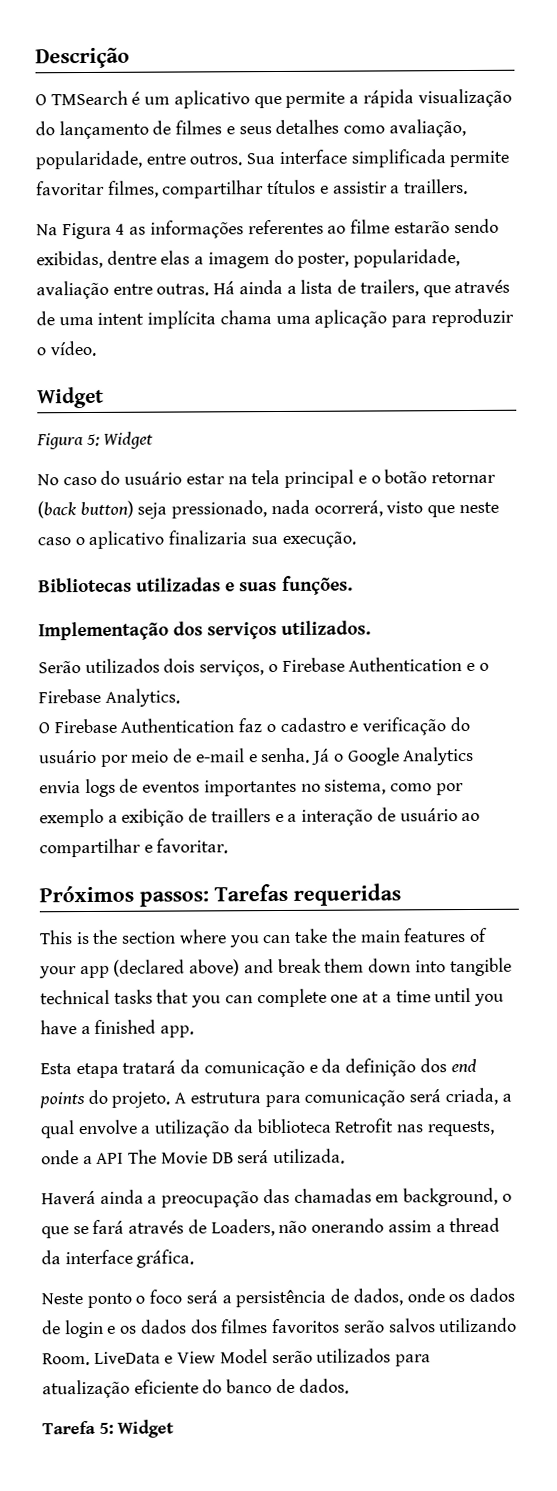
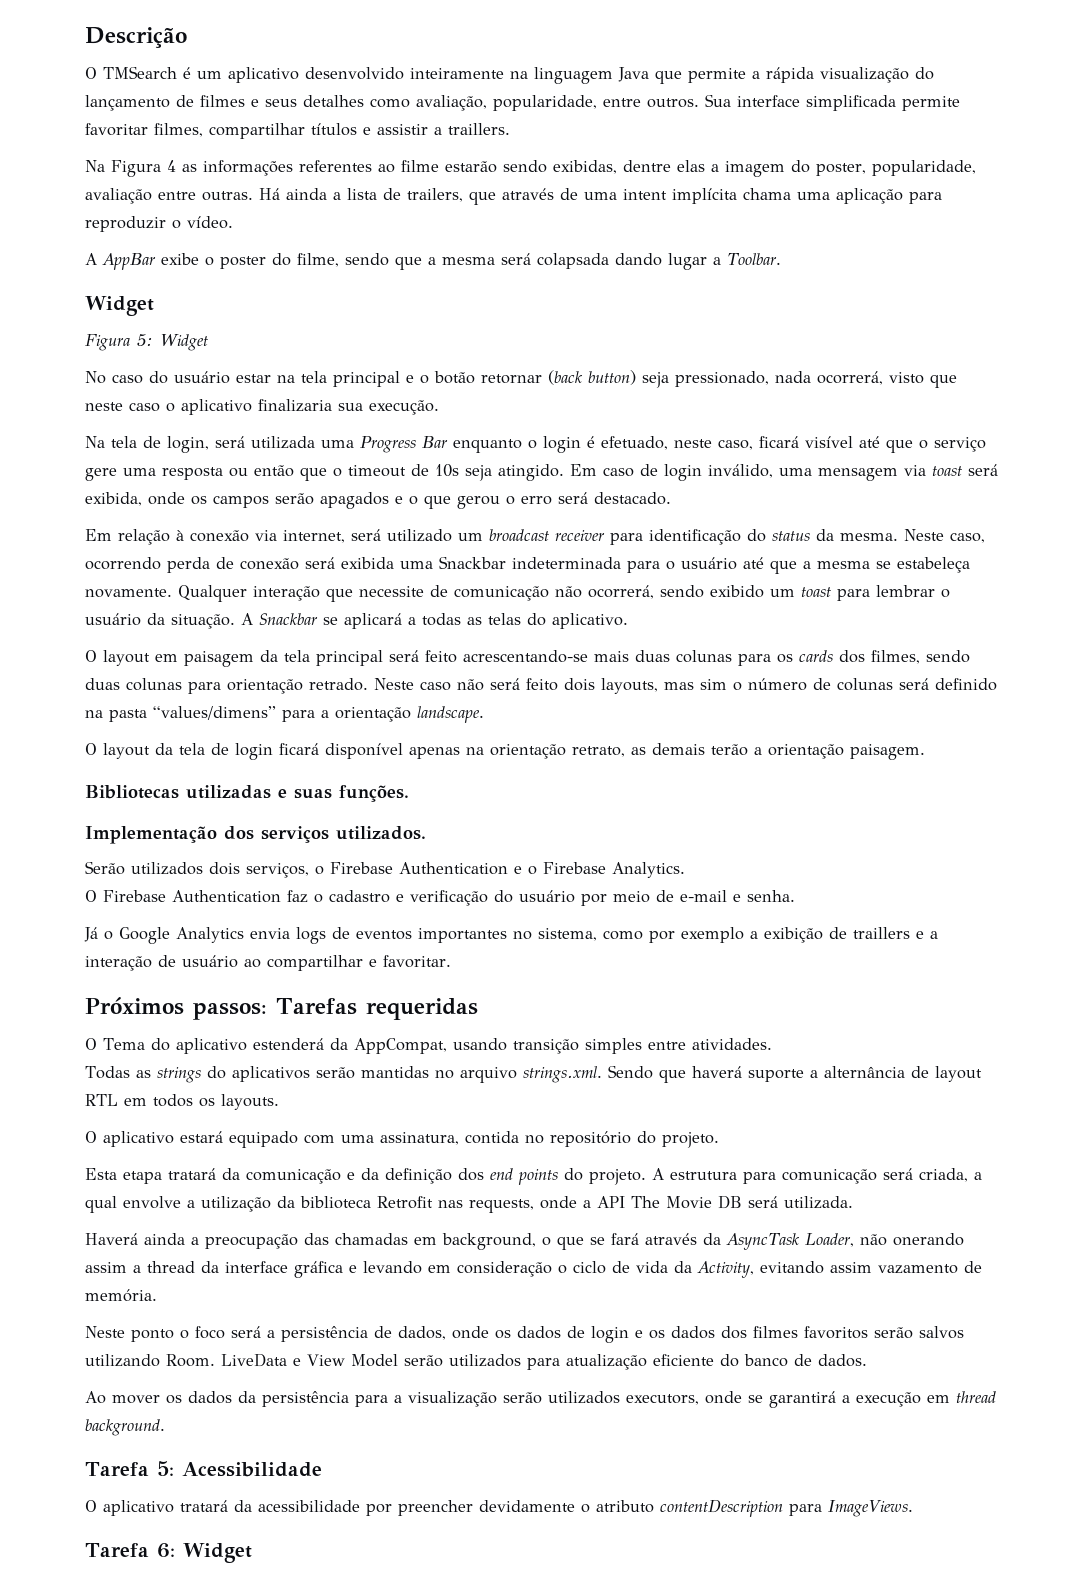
(250, 99) none -> [305,67,649,84] desenvolvido inteiramente na linguagem Java
(96, 348) none -> [85,253,781,270] // A AppBar exibe o poster do filme, sendo que a mesma será colapsada dando lugar a Toolbar.
(356, 539) none -> [85,436,986,453] [85,464,998,481] [85,492,671,509] [85,529,985,545] [85,556,970,574] [85,585,950,602] [85,613,628,629] [85,650,970,667] [85,678,997,694] [85,706,484,723] [85,743,925,760] // Na tela de login, será utilizada uma Progress Bar enquanto o login é efetuado, neste caso, ficará visível até que o serviço gere uma resposta ou então que o timeout de 10s seja atingido. Em caso de login inválido, uma mensagem via toast será exibida, onde os campos serão apagados e o que gerou o erro será destacado. // Em relação à conexão via internet, será utilizado um broadcast receiver para identificação do status da mesma. Neste caso, ocorrendo perda de conexão será exibida uma Snackbar indeterminada para o usuário até que a mesma se estabeleça novamente. Qualquer interação que necessite de comunicação não ocorrerá, sendo exibido um toast para lembrar o usuário da situação. A Snackbar se aplicará a todas as telas do aplicativo. // O layout em paisagem da tela principal será feito acrescentando-se mais duas colunas para os cards dos filmes, sendo duas colunas para orientação retrado. Neste caso não será feito dois layouts, mas sim o número de colunas será definido na pasta “values/dimens” para a orientação landscape. // O layout da tela de login ficará disponível apenas na orientação retrato, as demais terão a orientação paisagem.
(311, 755) none -> (795, 896) //
[39,927,488,948] [39,957,512,979] [40,987,504,1008] [40,1019,195,1038] This is the section where you can take the main features of your app (declared above) and break them down into tangible technical tasks that you can complete one at a time until you have a finished app. -> [85,1038,772,1054] [85,1065,982,1083] [85,1094,279,1110] [85,1131,719,1148] O Tema do aplicativo estenderá da AppCompat, usando transição simples entre atividades. // Todas as strings do aplicativos serão mantidas no arquivo strings.xml. Sendo que haverá suporte a alternância de layout RTL em todos os layouts. // O aplicativo estará equipado com uma assinatura, contida no repositório do projeto.
[187,1219,275,1237] de Loaders, -> [703,1233,854,1250] da AsyncTask Loader,
[136,1249,195,1268] gráfica. -> [294,1261,982,1278] [85,1289,157,1302] gráfica e levando em consideração o ciclo de vida da Activity, evitando assim vazamento de memória.
[42,1420,114,1435] Tarefa 5: -> [85,1391,996,1408] [85,1419,165,1436] [85,1461,322,1477] [85,1499,913,1517] [85,1543,175,1558] Ao mover os dados da persistência para a visualização serão utilizados executors, onde se garantirá a execução em thread background. // Tarefa 5: Acessibilidade // O aplicativo tratará da acessibilidade por preencher devidamente o atributo contentDescription para ImageViews. // Tarefa 6:

